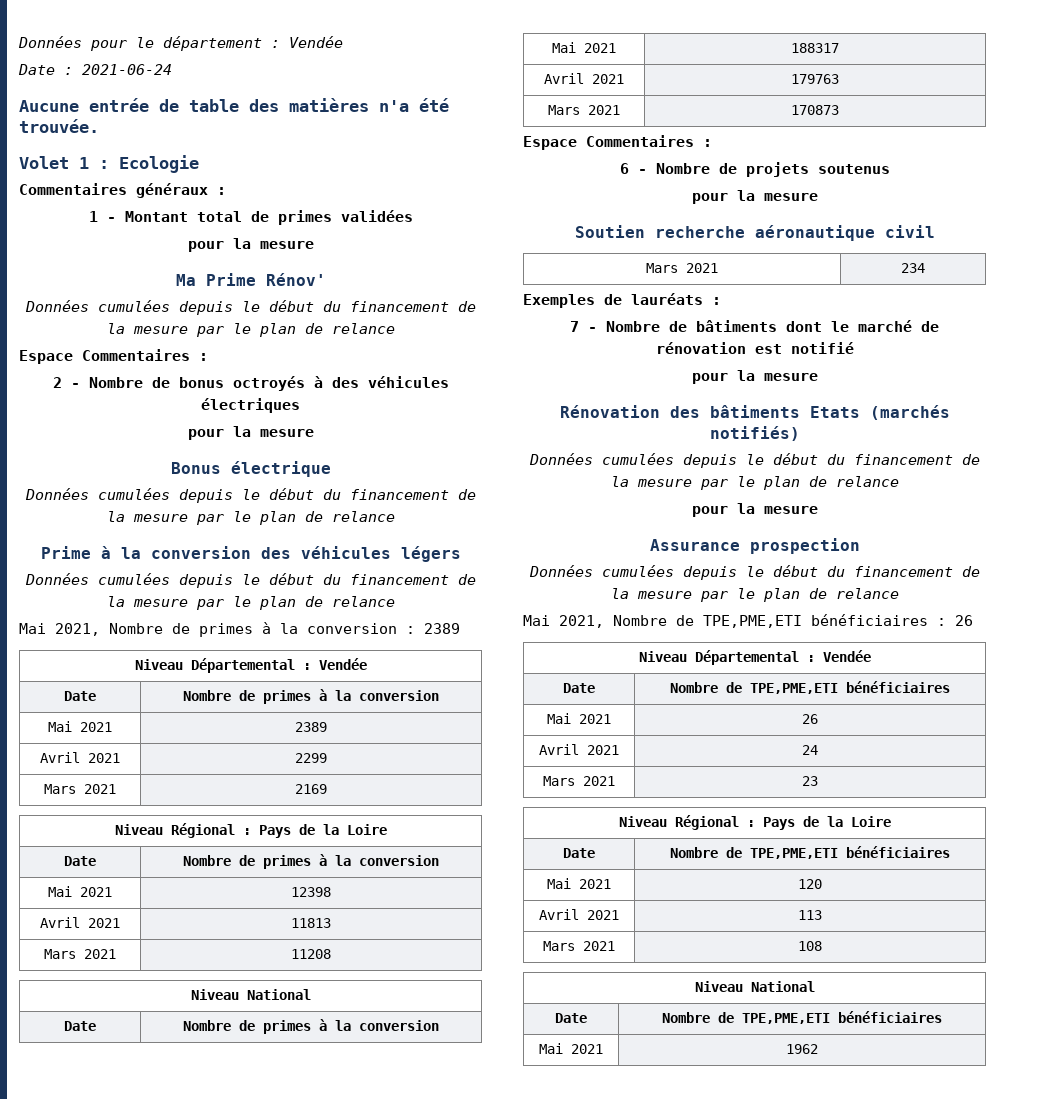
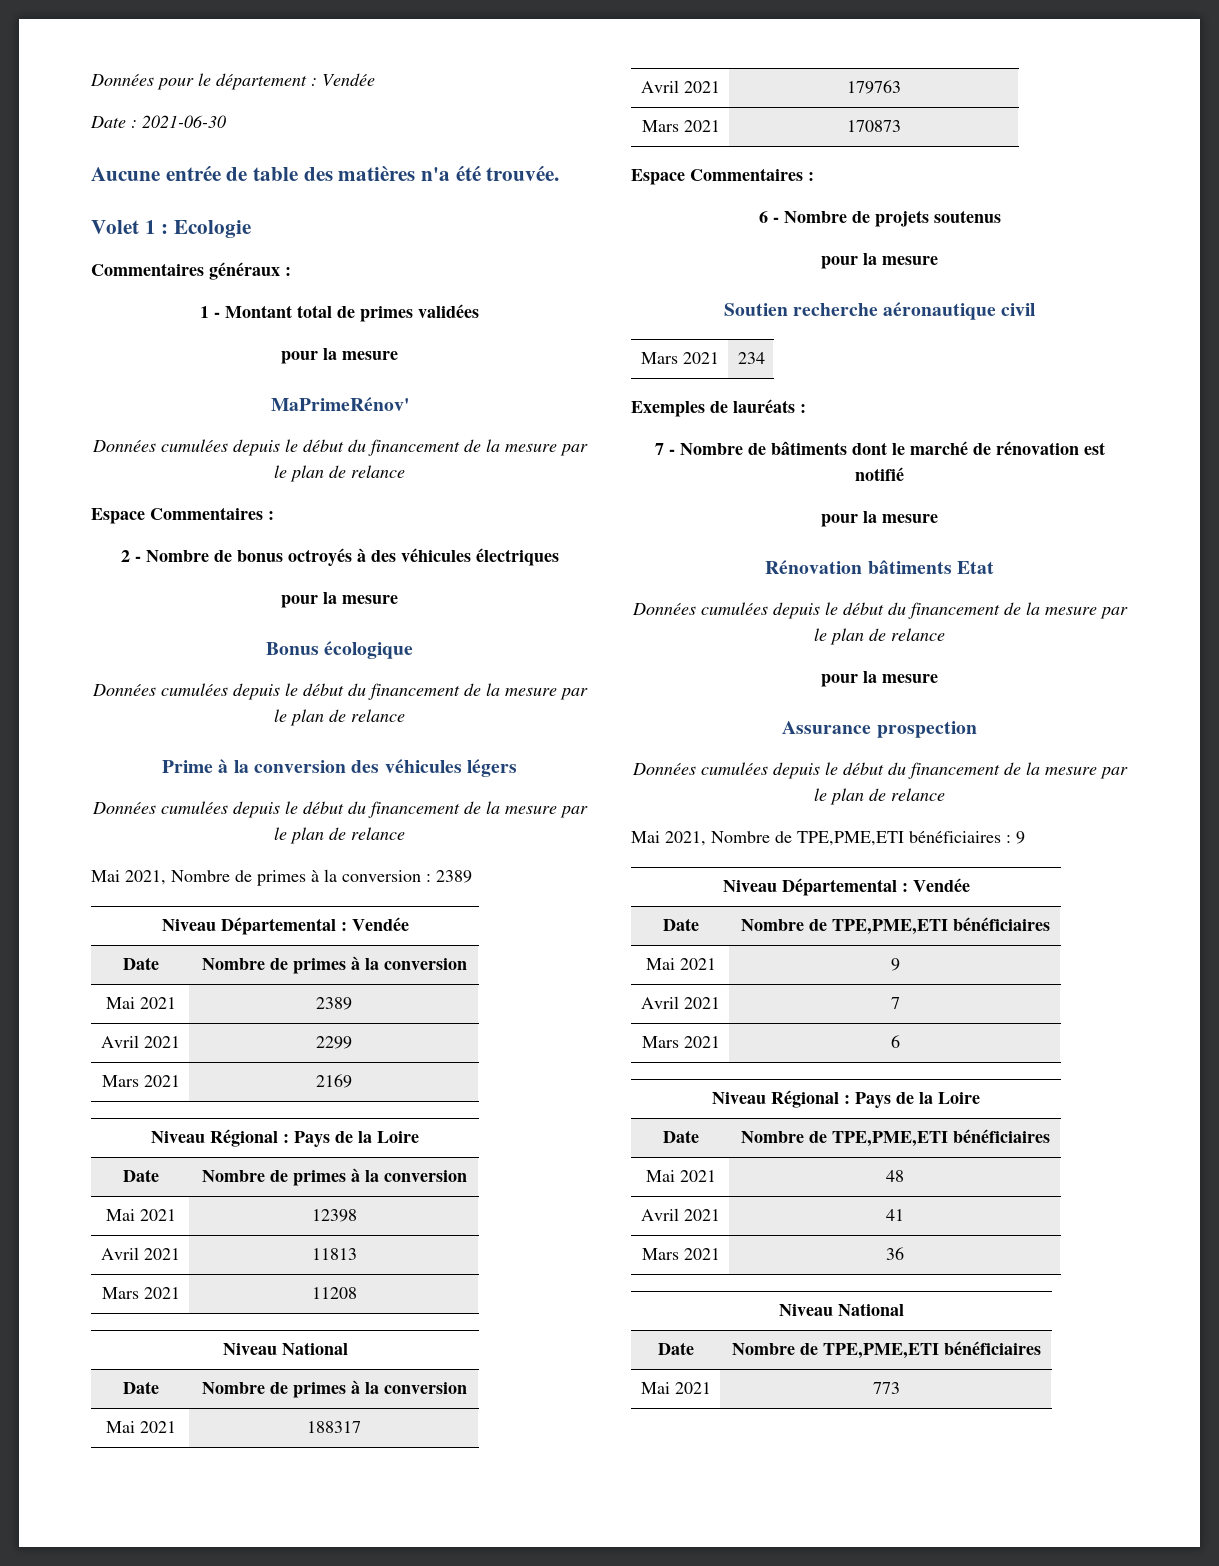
[82,64,172,75] 2021-06-24 -> [142,115,226,128] 2021-06-30
[175,273,326,286] Ma Prime Rénov' -> [270,397,409,411] MaPrimeRénov'
[230,461,331,477] électrique -> [324,641,414,659] écologique
[669,405,950,420] [709,426,800,441] des bâtiments Etats (marchés notifiés) -> [867,560,994,574] bâtiments Etat
[955,615,973,626] 26 -> [1016,831,1025,844] 9
[802,714,818,724] [539,744,619,755] [802,745,818,755] [543,776,615,786] [802,776,818,786] 26 // Avril 2021 | 24 // Mars 2021 | 23 -> [890,958,900,971] [641,996,720,1009] [890,997,900,1009] [641,1036,720,1048] [890,1035,900,1048] 9 // Avril 2021 | 7 // Mars 2021 | 6
[798,879,822,889] [539,909,619,920] [798,910,822,920] [543,941,615,951] [798,941,822,951] 120 // Avril 2021 | 113 // Mars 2021 | 108 -> [886,1170,904,1182] [641,1208,720,1221] [886,1209,904,1221] [641,1248,720,1260] [886,1247,904,1260] 48 // Avril 2021 | 41 // Mars 2021 | 36
[786,1044,818,1054] 1962 -> [872,1382,900,1394] 773

